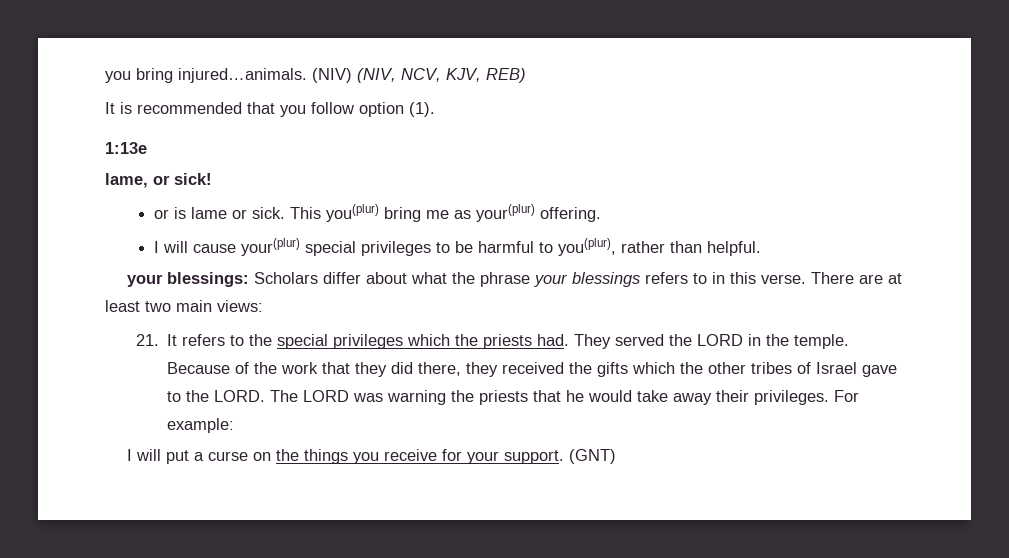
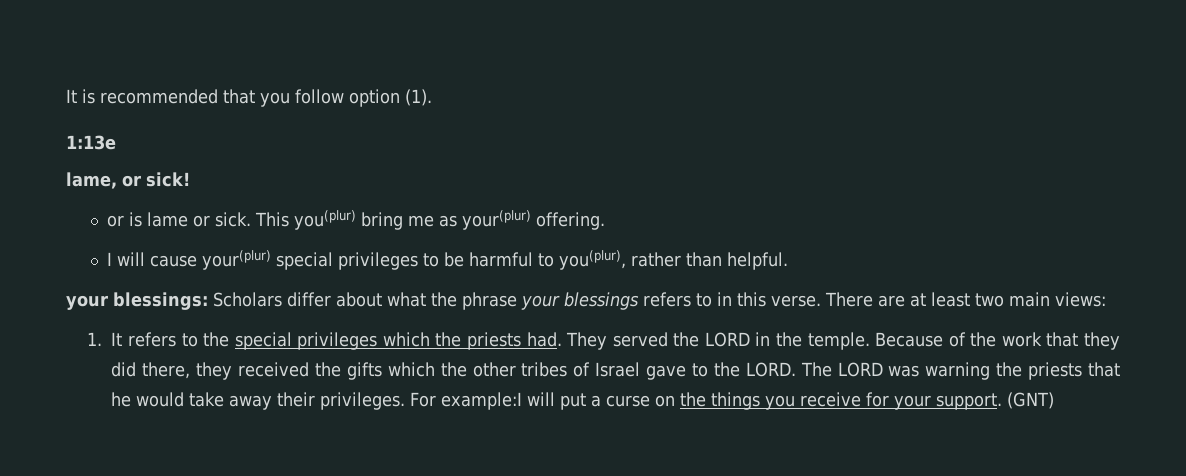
[105,68,526,83] you bring injured…animals. (NIV) (NIV, NCV, KJV, REB) // -> (66, 96) none
[135,334,159,346] 21. -> [87,332,103,346] 1.
[167,418,235,433] [126,449,132,461] example: // I -> [441,392,523,410] example:I

